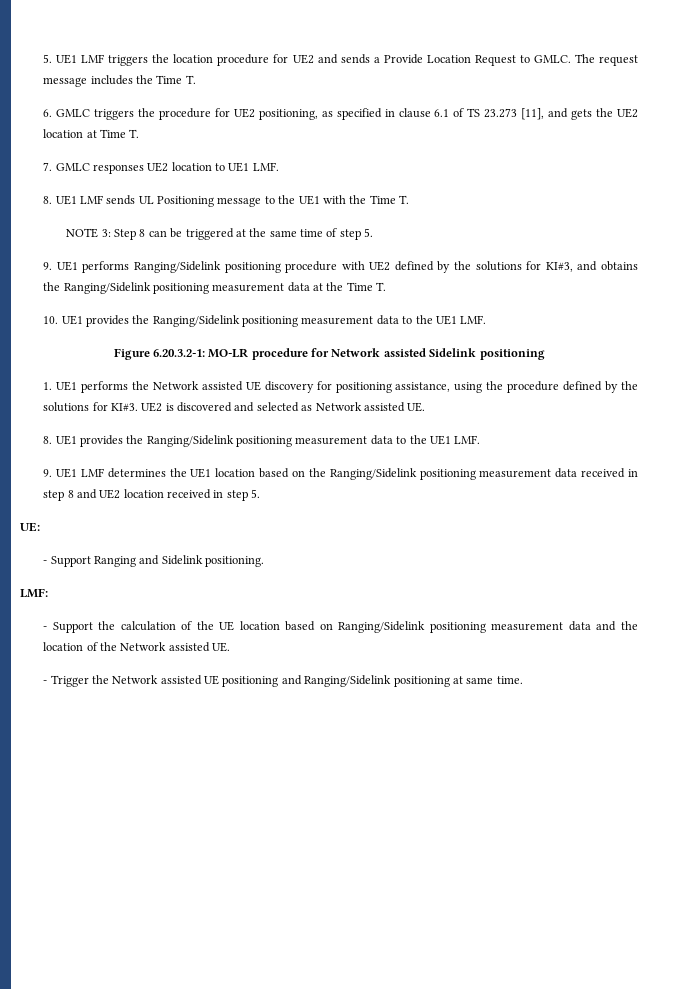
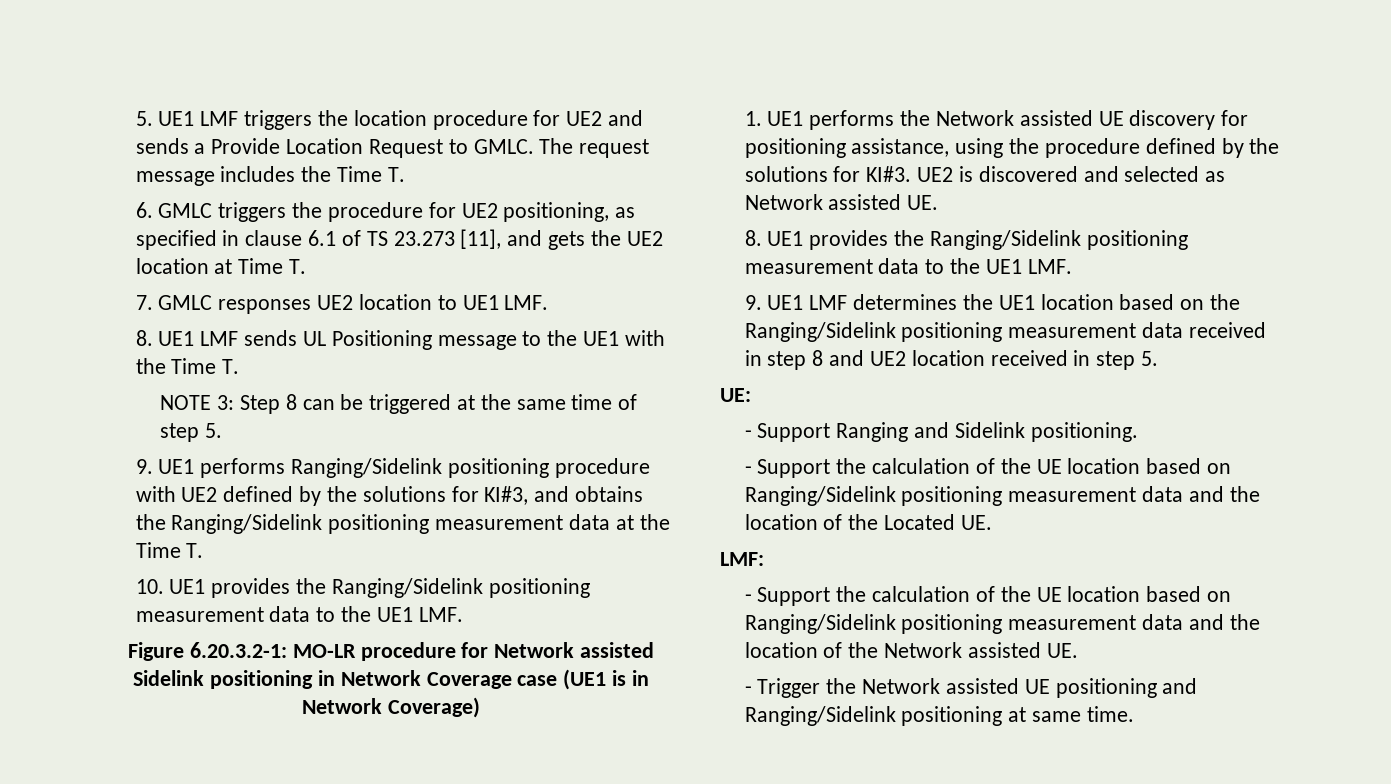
(545, 354) none -> [317,669,649,690] [302,697,480,718] in Network Coverage case (UE1 is in Network Coverage)
(265, 561) none -> [744,458,1231,478] [744,486,1260,506] [744,514,992,530] // - Support the calculation of the UE location based on Ranging/Sidelink positioning measurement data and the location of the Located UE.

